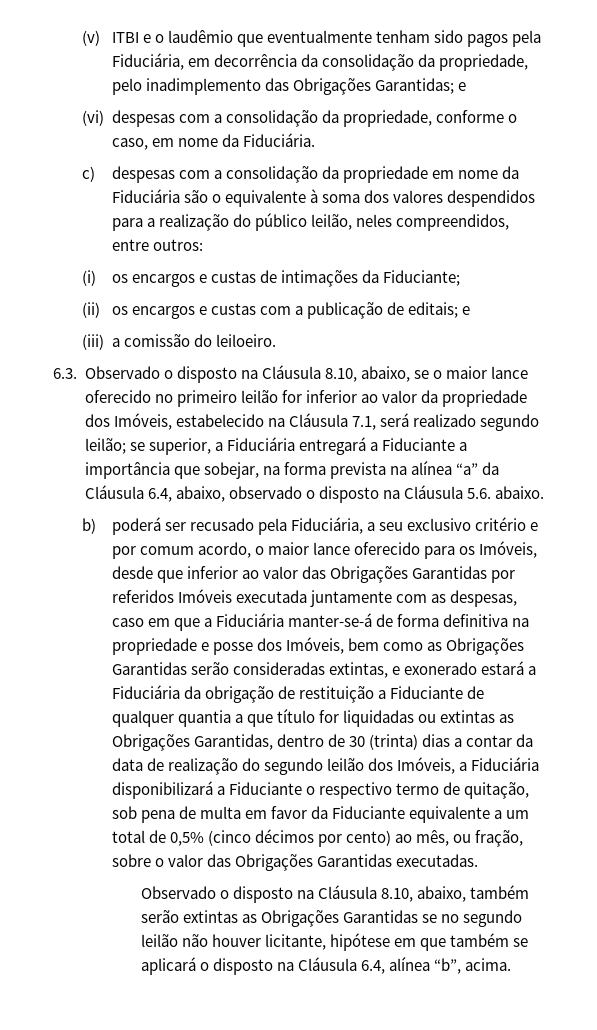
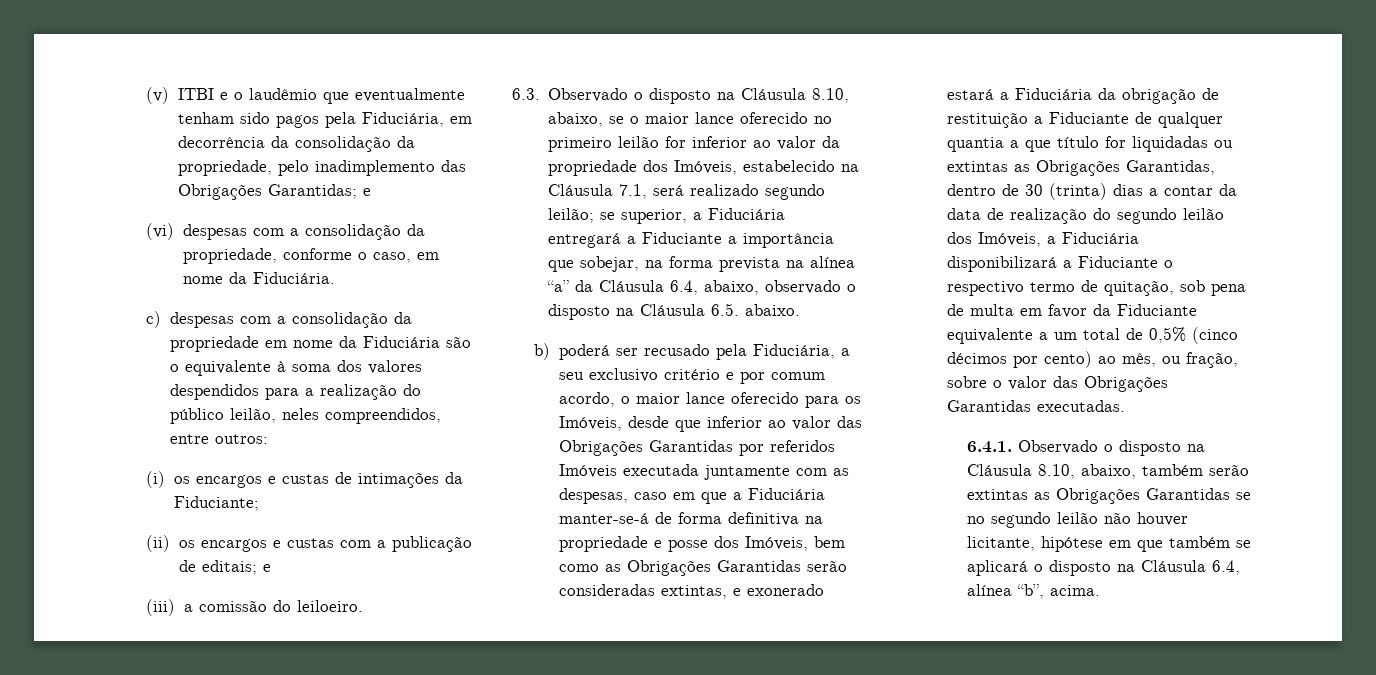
[466,488,491,499] 5.6. -> [711,303,740,316] 6.5.
(479, 860) none -> [967,441,1013,453] 6.4.1.

